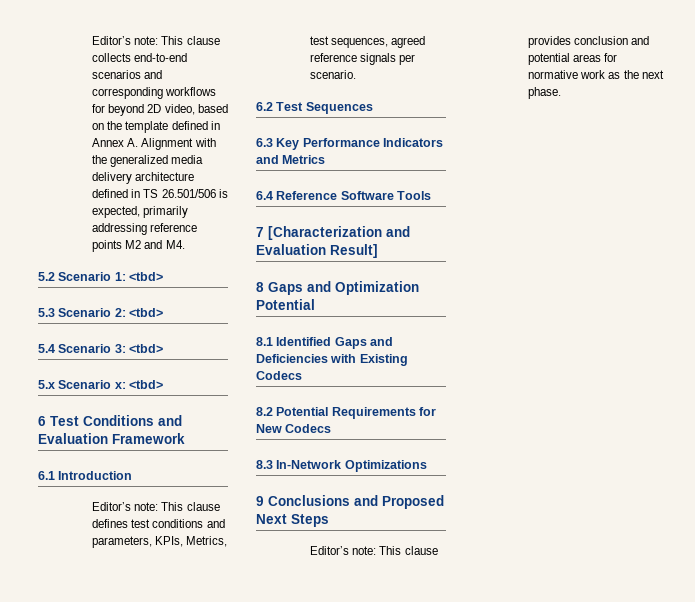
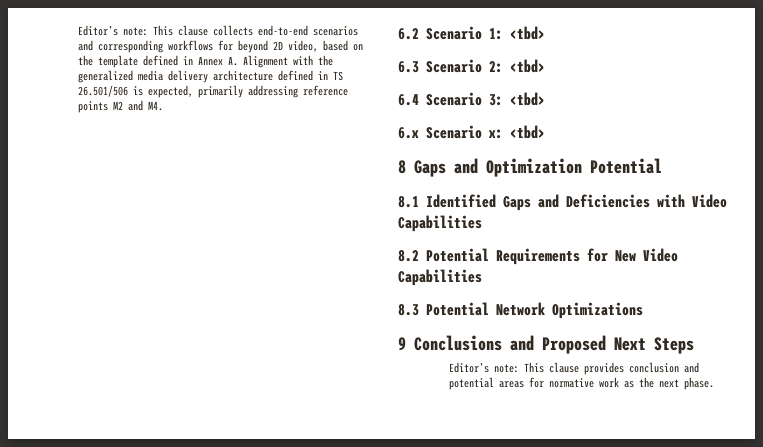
[38,272,55,281] 5.2 -> [398,28,419,40] 6.2
[38,308,55,317] 5.3 -> [398,61,419,73] 6.3
[38,344,55,353] 5.4 -> [398,94,419,106] 6.4
[38,380,55,389] 5.x -> [398,127,419,139] 6.x
[38,415,182,426] [38,433,185,444] [38,471,133,480] [92,502,220,511] [92,519,225,528] [92,536,228,548] [310,36,426,48] [310,53,416,65] [310,70,357,79] [256,102,373,114] [256,138,444,150] [256,155,326,164] [256,191,432,200] [256,226,410,240] [256,244,378,258] // 6 Test Conditions and Evaluation Framework // 6.1 Introduction // Editor’s note: This clause defines test conditions and parameters, KPIs, Metrics, test sequences, agreed reference signals per scenario. // 6.2 Test Sequences // 6.3 Key Performance Indicators and Metrics // 6.4 Reference Software Tools // 7 [Characterization and Evaluation Result] -> (545, 132) none
[359,354,408,366] [256,371,302,380] Existing Codecs -> [692,194,727,208] [398,215,482,232] Video Capabilities
[285,424,332,433] Codecs -> [643,248,678,262] [398,269,482,286] Video Capabilities
[276,460,342,469] In-Network -> [426,302,545,316] Potential Network

